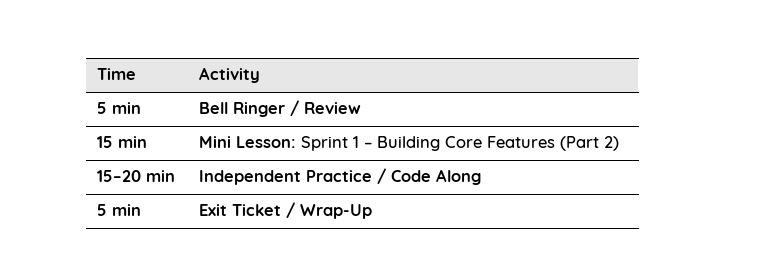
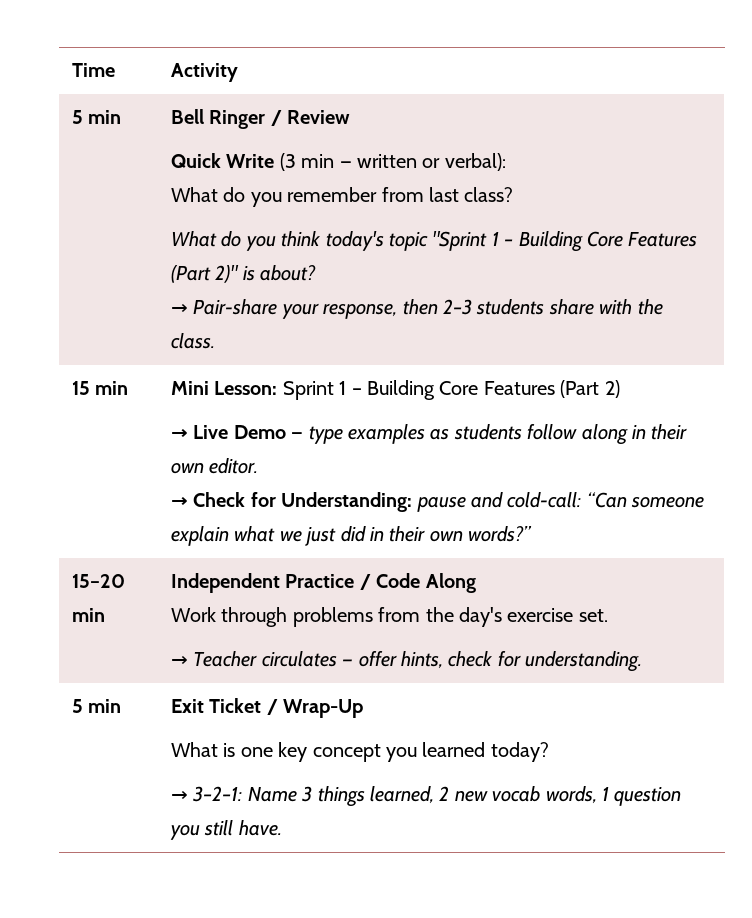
(362, 108) none -> [171,153,506,171] [171,187,514,207] [171,231,698,252] [171,265,317,283] [171,299,663,319] [171,333,216,349] // Quick Write (3 min — written or verbal): // What do you remember from last class? // What do you think today's topic "Sprint 1 – Building Core Features (Part 2)" is about? // → Pair-share your response, then 2–3 students share with the class.
(620, 143) none -> [171,424,688,445] [171,458,259,474] [171,492,705,512] [171,526,533,546] // → Live Demo — type examples as students follow along in their own editor. // → Check for Understanding: pause and cold-call: “Can someone explain what we just did in their own words?”
(482, 177) none -> [171,607,608,627] [171,651,643,672] // Work through problems from the day's exercise set. // → Teacher circulates — offer hints, check for understanding.
(373, 211) none -> [171,742,549,762] [171,786,682,807] [170,820,282,840] // What is one key concept you learned today? // → 3–2–1: Name 3 things learned, 2 new vocab words, 1 question you still have.

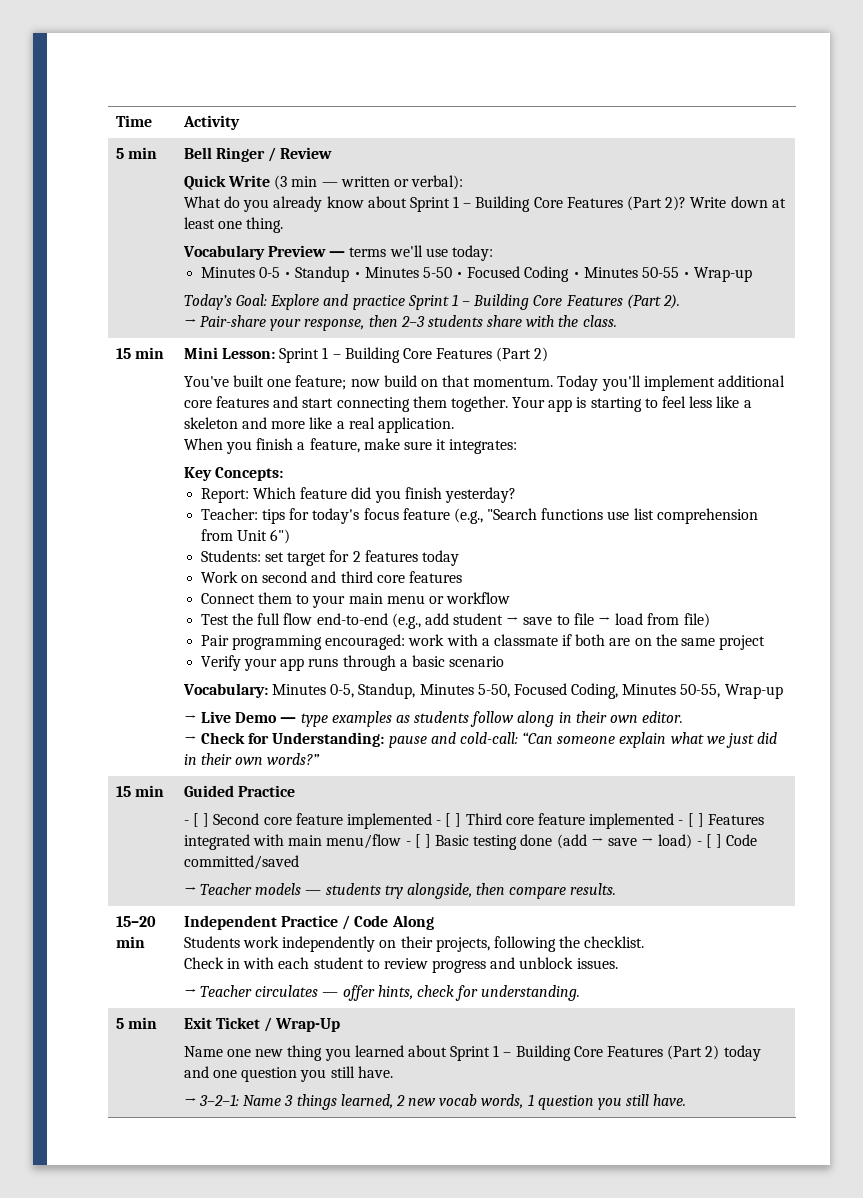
[287,187,514,202] [171,231,698,252] [171,265,317,283] remember from last class? // What do you think today's topic "Sprint 1 – Building Core Features (Part 2)" is about? -> [273,196,786,212] [183,217,284,233] [182,245,493,261] [200,266,753,282] [183,294,680,310] already know about Sprint 1 – Building Core Features (Part 2)? Write down at least one thing. // Vocabulary Preview — terms we'll use today: // Minutes 0-5 • Standup • Minutes 5-50 • Focused Coding • Minutes 50-55 • Wrap-up // Today’s Goal: Explore and practice Sprint 1 – Building Core Features (Part 2).
(620, 389) none -> [183,375,785,391] [183,396,752,412] [183,417,454,433] [183,438,518,454] [183,467,283,481] [200,487,516,503] [200,508,758,524] [200,529,291,544] [200,550,459,566] [200,571,462,583] [200,592,511,608] [200,613,710,629] [200,634,766,650] [200,655,505,671] [182,683,783,699] // You've built one feature; now build on that momentum. Today you'll implement additional core features and start connecting them together. Your app is starting to feel less like a skeleton and more like a real application. // When you finish a feature, make sure it integrates: // Key Concepts: // Report: Which feature did you finish yesterday? // Teacher: tips for today's focus feature (e.g., "Search functions use list comprehension from Unit 6") // Students: set target for 2 features today // Work on second and third core features // Connect them to your main menu or workflow // Test the full flow end-to-end (e.g., add student → save to file → load from file) // Pair programming encouraged: work with a classmate if both are on the same project // Verify your app runs through a basic scenario // Vocabulary: Minutes 0-5, Standup, Minutes 5-50, Focused Coding, Minutes 50-55, Wrap-up
(533, 534) none -> [115,785,164,797] [183,785,295,797] [183,813,764,829] [183,834,758,850] [183,855,299,870] [183,883,617,899] // 15 min | Guided Practice // - [ ] Second core feature implemented - [ ] Third core feature implemented - [ ] Features integrated with main menu/flow - [ ] Basic testing done (add → save → load) - [ ] Code committed/saved // → Teacher models — students try alongside, then compare results.
[171,607,608,627] Work through problems from the day's exercise set. -> [183,936,645,952] [183,957,618,973] Students work independently on their projects, following the checklist. // Check in with each student to review progress and unblock issues.
[171,742,549,762] What is one key concept you learned today? -> [183,1045,761,1061] [183,1066,393,1082] Name one new thing you learned about Sprint 1 – Building Core Features (Part 2) today and one question you still have.

